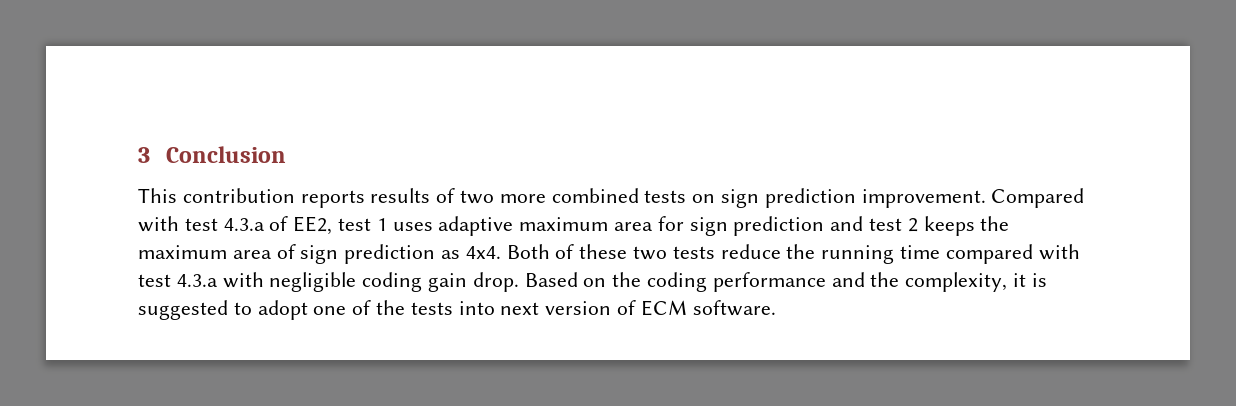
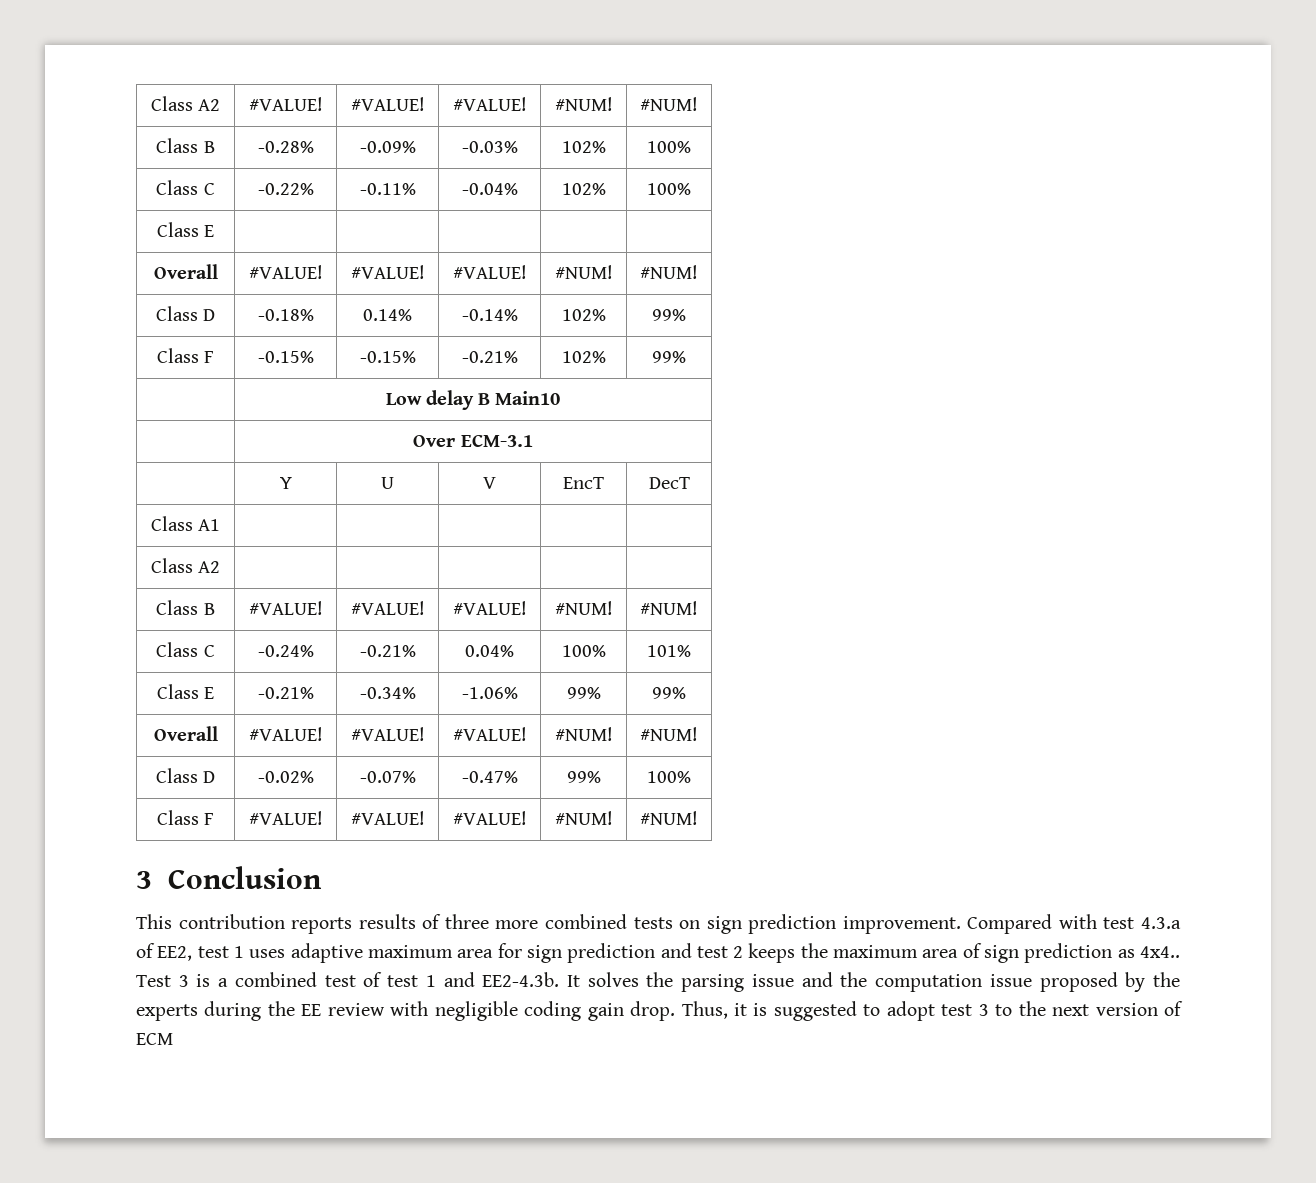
(138, 155) none -> [150,96,221,111] [248,97,323,111] [350,97,425,111] [452,97,527,111] [554,97,613,111] [640,97,698,111] [156,138,215,153] [257,141,314,153] [359,141,416,153] [461,141,518,153] [561,141,606,153] [647,141,691,153] [156,180,215,195] [257,183,314,195] [359,183,416,195] [461,183,518,195] [561,183,606,195] [647,183,691,195] [156,222,215,237] [153,264,218,279] [248,265,323,279] [350,265,425,279] [452,265,527,279] [554,265,613,279] [640,265,698,279] [155,306,216,321] [257,309,314,321] [363,309,412,321] [461,309,518,321] [561,309,606,321] [652,309,686,321] [156,348,215,363] [257,351,314,363] [359,351,416,363] [461,351,518,363] [561,351,606,363] [652,351,686,363] [385,390,561,410] [413,434,533,447] [279,477,292,489] [381,477,394,489] [483,477,496,489] [563,477,604,489] [648,477,690,489] [150,516,221,531] [150,558,221,573] [156,600,215,615] [248,601,323,615] [350,601,425,615] [452,601,527,615] [554,601,613,615] [640,601,698,615] [156,642,215,657] [257,645,314,657] [359,645,416,657] [465,645,514,657] [561,645,606,657] [647,645,691,657] [156,684,215,699] [257,687,314,699] [359,687,416,699] [461,687,518,699] [566,687,601,699] [652,687,686,699] [153,726,218,741] [248,727,323,741] [350,727,425,741] [452,727,527,741] [554,727,613,741] [640,727,698,741] [155,768,216,783] [257,771,314,783] [359,771,416,783] [461,771,518,783] [566,771,601,783] [647,771,691,783] [156,810,215,825] [248,811,323,825] [350,811,425,825] [452,811,527,825] [554,811,613,825] [640,811,698,825] Class A2 | #VALUE! | #VALUE! | #VALUE! | #NUM! | #NUM! // Class B | -0.28% | -0.09% | -0.03% | 102% | 100% // Class C | -0.22% | -0.11% | -0.04% | 102% | 100% // Class E | | | | | // Overall | #VALUE! | #VALUE! | #VALUE! | #NUM! | #NUM! // Class D | -0.18% | 0.14% | -0.14% | 102% | 99% // Class F | -0.15% | -0.15% | -0.21% | 102% | 99% // | Low delay B Main10 // | Over ECM-3.1 // | Y | U | V | EncT | DecT // Class A1 | | | | | // Class A2 | | | | | // Class B | #VALUE! | #VALUE! | #VALUE! | #NUM! | #NUM! // Class C | -0.24% | -0.21% | 0.04% | 100% | 101% // Class E | -0.21% | -0.34% | -1.06% | 99% | 99% // Overall | #VALUE! | #VALUE! | #VALUE! | #NUM! | #NUM! // Class D | -0.02% | -0.07% | -0.47% | 99% | 100% // Class F | #VALUE! | #VALUE! | #VALUE! | #NUM! | #NUM! //
[460,190,495,204] two -> [444,914,489,929] three
[465,244,1080,264] [138,274,218,287] 4x4. Both of these two tests reduce the running time compared with test 4.3.a -> [1140,946,1181,958] [136,972,1181,992] [136,1001,385,1021] 4x4.. Test 3 is a combined test of test 1 and EE2-4.3b. It solves the parsing issue and the computation issue proposed by the experts during the EE review
[524,272,1008,292] Based on the coding performance and the complexity, -> [681,1001,728,1019] Thus,
[313,300,495,315] one of the tests into -> [941,1001,1046,1016] test 3 to the
[692,300,776,316] software. -> (173, 1039) none

